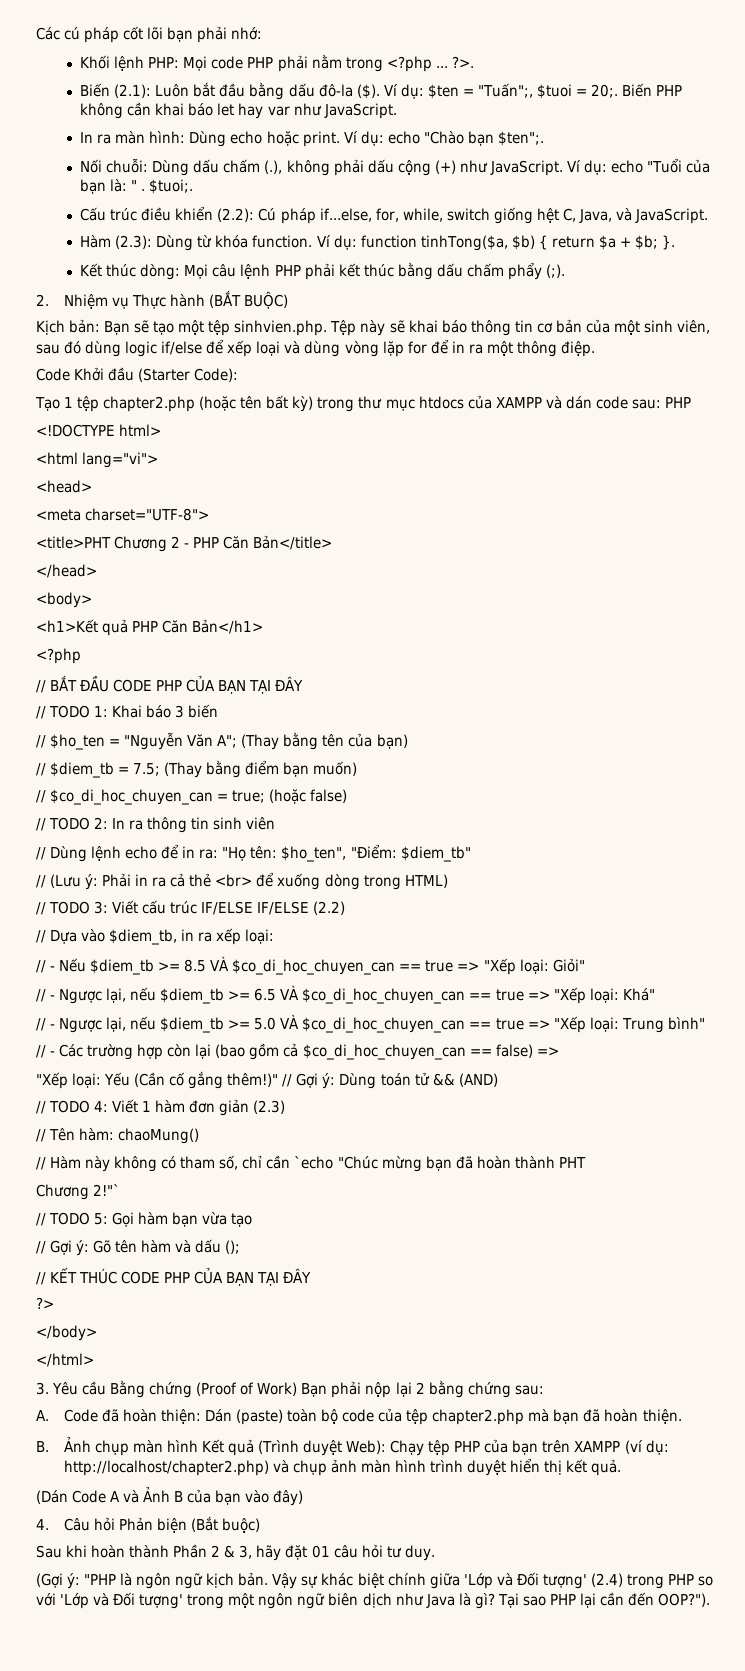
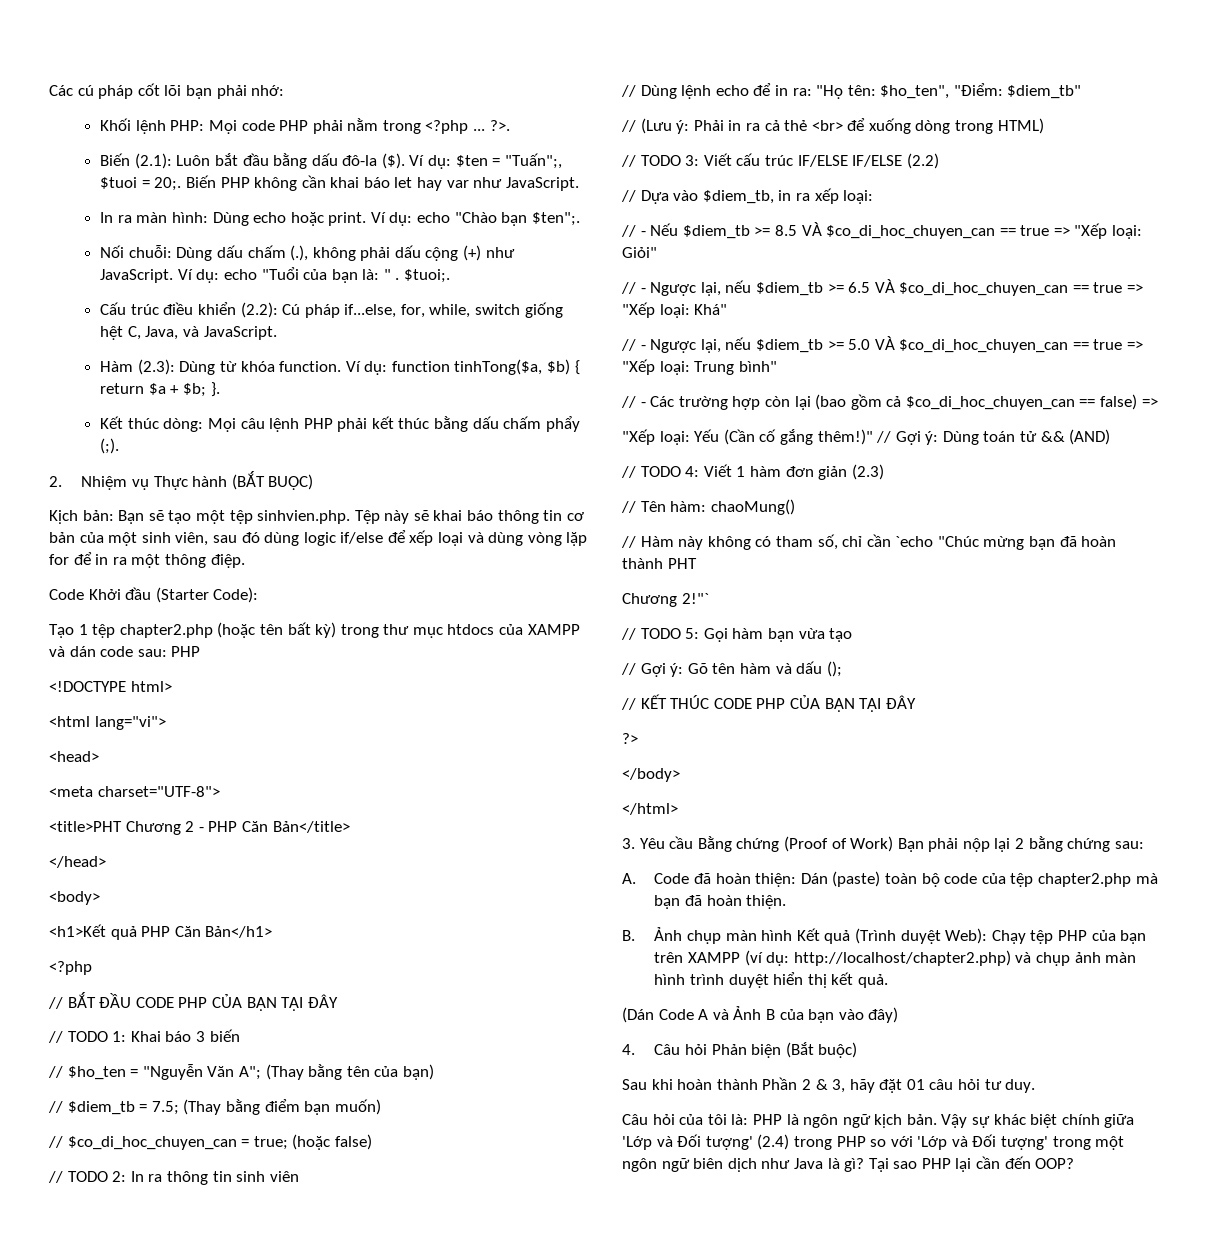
[36,1573,117,1589] (Gợi ý: "PHP -> [622,1114,782,1125] Câu hỏi của tôi là: PHP
[658,1593,711,1607] OOP?"). -> [1035,1158,1075,1169] OOP?

